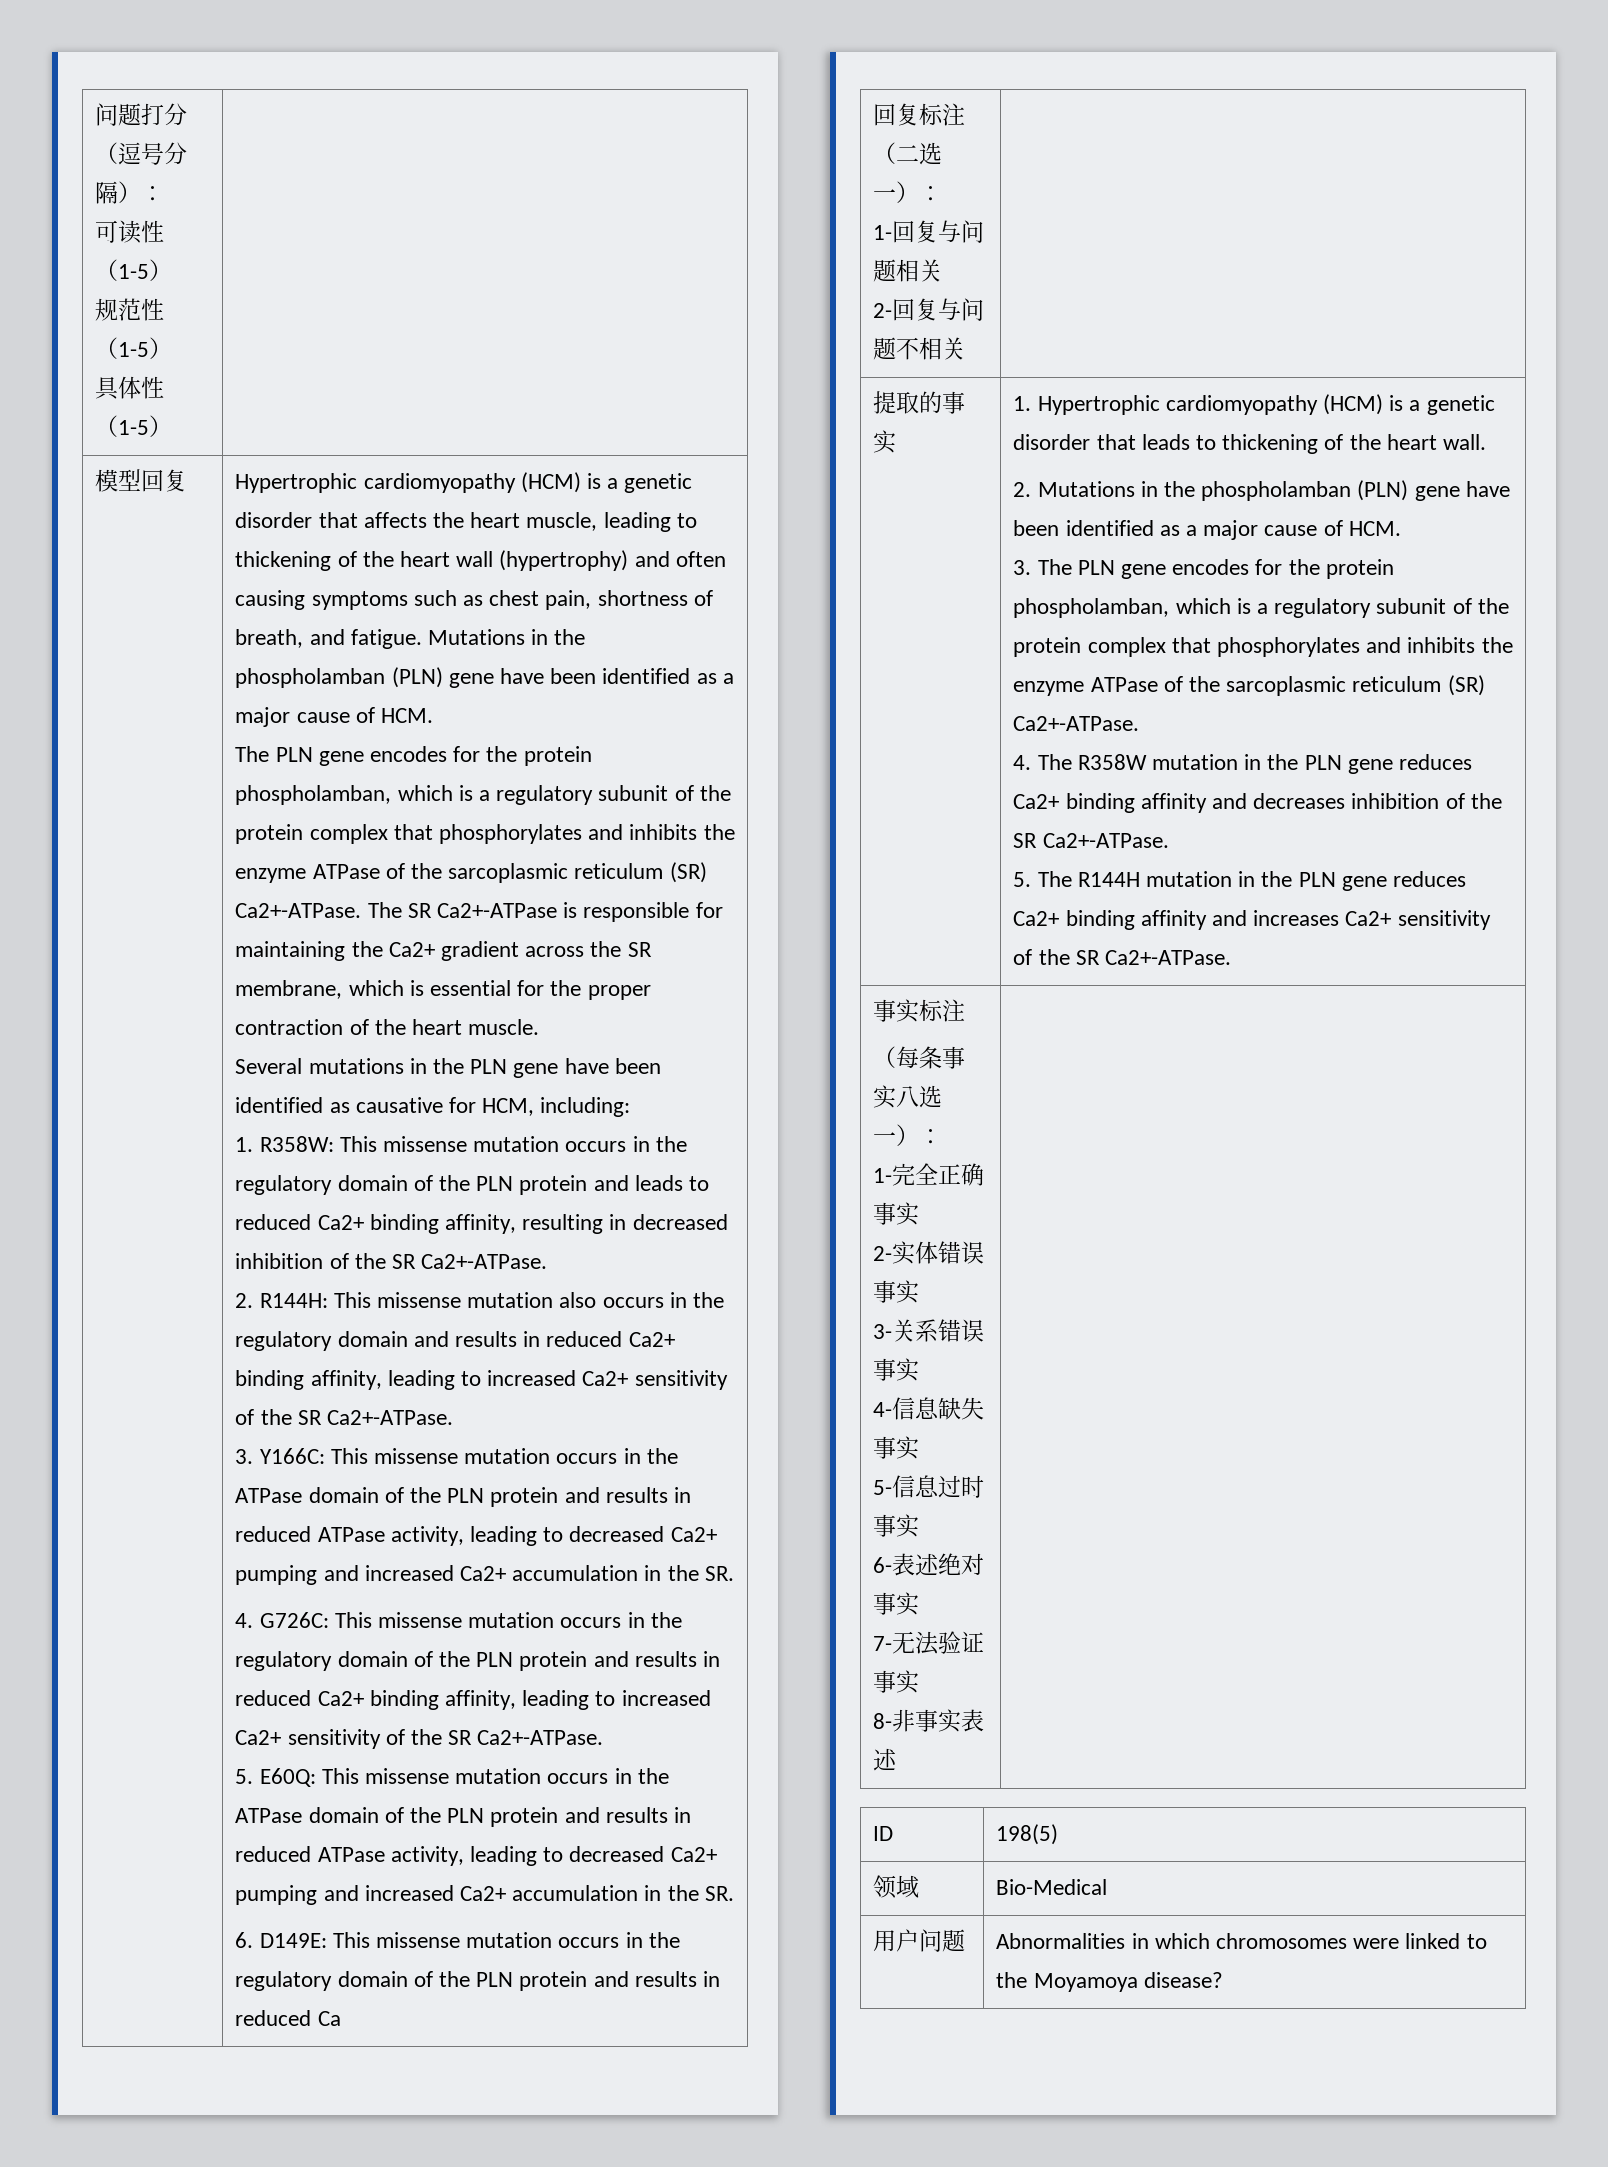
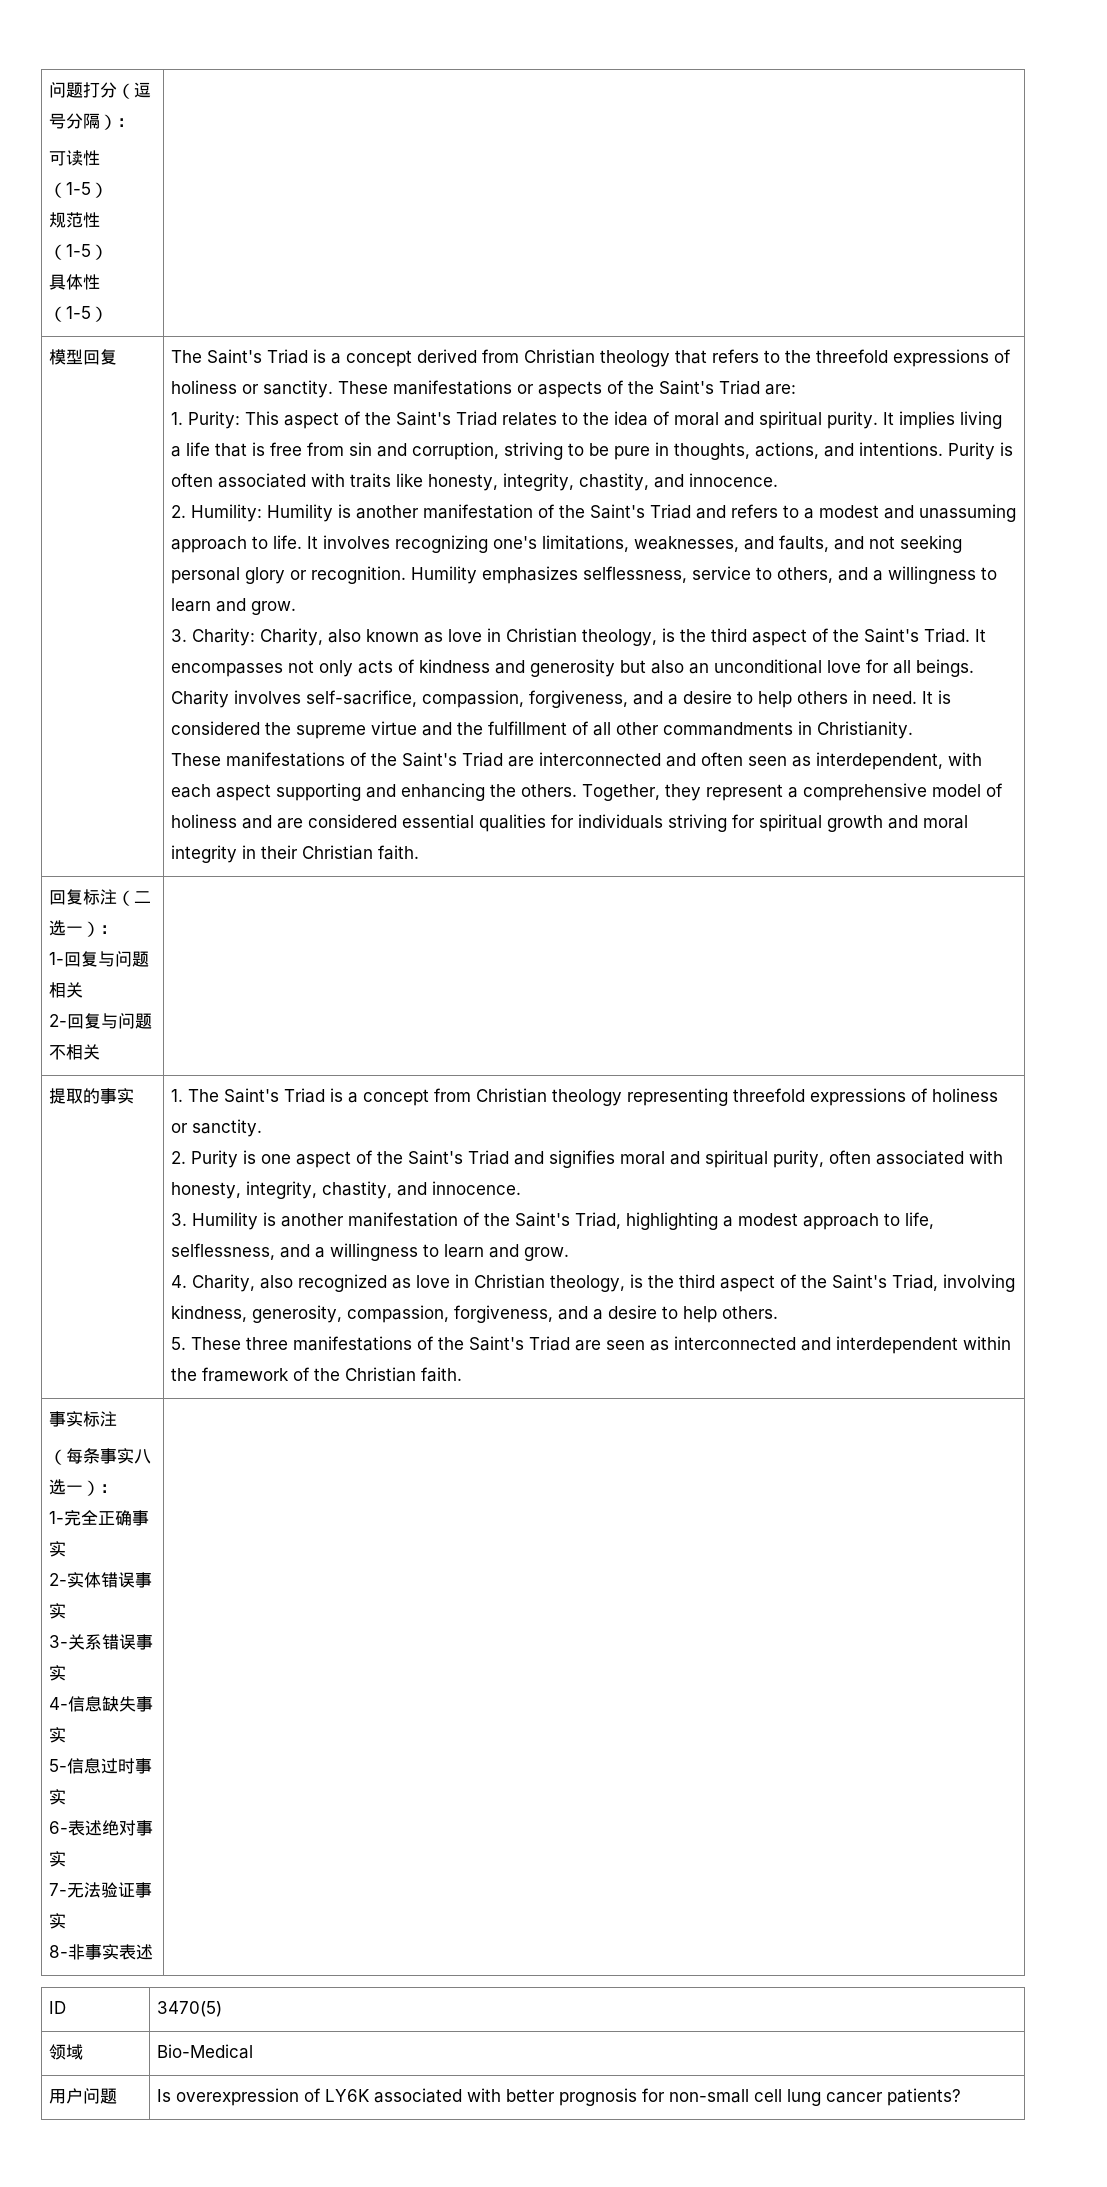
[235,472,693,493] [235,512,697,532] [235,550,726,571] [235,590,713,610] [235,629,586,649] [235,667,734,688] [235,707,433,727] [235,746,592,766] [235,785,731,805] [235,824,735,844] [235,862,707,883] [235,902,723,922] [235,941,652,961] [235,980,651,1000] [235,1019,540,1035] [235,1058,661,1078] [235,1097,631,1117] [235,1136,687,1152] [235,1175,710,1195] [235,1214,728,1234] [235,1253,548,1269] [235,1292,725,1308] [235,1331,675,1351] [235,1370,728,1390] [235,1409,453,1425] [235,1448,678,1464] [235,1487,692,1507] [235,1526,717,1546] [235,1565,734,1585] [235,1612,682,1628] [235,1651,721,1671] [235,1690,711,1710] [235,1729,604,1749] [235,1768,669,1787] [235,1807,692,1827] [235,1846,717,1866] [235,1885,734,1905] [235,1932,680,1948] [235,1971,721,1991] [235,2010,341,2026] Hypertrophic cardiomyopathy (HCM) is a genetic disorder that affects the heart muscle, leading to thickening of the heart wall (hypertrophy) and often causing symptoms such as chest pain, shortness of breath, and fatigue. Mutations in the phospholamban (PLN) gene have been identified as a major cause of HCM. // The PLN gene encodes for the protein phospholamban, which is a regulatory subunit of the protein complex that phosphorylates and inhibits the enzyme ATPase of the sarcoplasmic reticulum (SR) Ca2+-ATPase. The SR Ca2+-ATPase is responsible for maintaining the Ca2+ gradient across the SR membrane, which is essential for the proper contraction of the heart muscle. // Several mutations in the PLN gene have been identified as causative for HCM, including: // 1. R358W: This missense mutation occurs in the regulatory domain of the PLN protein and leads to reduced Ca2+ binding affinity, resulting in decreased inhibition of the SR Ca2+-ATPase. // 2. R144H: This missense mutation also occurs in the regulatory domain and results in reduced Ca2+ binding affinity, leading to increased Ca2+ sensitivity of the SR Ca2+-ATPase. // 3. Y166C: This missense mutation occurs in the ATPase domain of the PLN protein and results in reduced ATPase activity, leading to decreased Ca2+ pumping and increased Ca2+ accumulation in the SR. // 4. G726C: This missense mutation occurs in the regulatory domain of the PLN protein and results in reduced Ca2+ binding affinity, leading to increased Ca2+ sensitivity of the SR Ca2+-ATPase. // 5. E60Q: This missense mutation occurs in the ATPase domain of the PLN protein and results in reduced ATPase activity, leading to decreased Ca2+ pumping and increased Ca2+ accumulation in the SR. // 6. D149E: This missense mutation occurs in the regulatory domain of the PLN protein and results in reduced Ca -> [171,349,1012,367] [171,380,797,398] [171,411,1003,429] [171,442,1014,460] [171,473,779,491] [171,504,1017,522] [171,535,963,553] [171,566,998,584] [171,598,297,615] [171,628,987,646] [171,659,975,677] [171,690,952,708] [171,721,914,739] [171,752,983,770] [171,783,1004,801] [171,814,969,832] [171,845,420,863] The Saint's Triad is a concept derived from Christian theology that refers to the threefold expressions of holiness or sanctity. These manifestations or aspects of the Saint's Triad are: // 1. Purity: This aspect of the Saint's Triad relates to the idea of moral and spiritual purity. It implies living a life that is free from sin and corruption, striving to be pure in thoughts, actions, and intentions. Purity is often associated with traits like honesty, integrity, chastity, and innocence. // 2. Humility: Humility is another manifestation of the Saint's Triad and refers to a modest and unassuming approach to life. It involves recognizing one's limitations, weaknesses, and faults, and not seeking personal glory or recognition. Humility emphasizes selflessness, service to others, and a willingness to learn and grow. // 3. Charity: Charity, also known as love in Christian theology, is the third aspect of the Saint's Triad. It encompasses not only acts of kindness and generosity but also an unconditional love for all beings. Charity involves self-sacrifice, compassion, forgiveness, and a desire to help others in need. It is considered the supreme virtue and the fulfillment of all other commandments in Christianity. // These manifestations of the Saint's Triad are interconnected and often seen as interdependent, with each aspect supporting and enhancing the others. Together, they represent a comprehensive model of holiness and are considered essential qualities for individuals striving for spiritual growth and moral integrity in their Christian faith.
[1037,394,1495,415] [1013,434,1487,454] [1013,480,1510,501] [1013,520,1401,540] [1013,559,1394,579] [1013,598,1509,618] [1013,637,1513,657] [1013,675,1485,696] [1013,716,1140,731] [1013,754,1473,774] [1013,793,1502,813] [1013,833,1169,848] [1013,871,1467,891] [1013,910,1491,930] [1013,949,1231,965] Hypertrophic cardiomyopathy (HCM) is a genetic disorder that leads to thickening of the heart wall. // 2. Mutations in the phospholamban (PLN) gene have been identified as a major cause of HCM. // 3. The PLN gene encodes for the protein phospholamban, which is a regulatory subunit of the protein complex that phosphorylates and inhibits the enzyme ATPase of the sarcoplasmic reticulum (SR) Ca2+-ATPase. // 4. The R358W mutation in the PLN gene reduces Ca2+ binding affinity and decreases inhibition of the SR Ca2+-ATPase. // 5. The R144H mutation in the PLN gene reduces Ca2+ binding affinity and increases Ca2+ sensitivity of the SR Ca2+-ATPase. -> [188,1088,999,1106] [171,1119,263,1137] [171,1150,1004,1168] [171,1181,522,1199] [171,1212,935,1230] [171,1243,570,1261] [171,1274,1016,1292] [171,1305,779,1323] [171,1336,1012,1354] [171,1367,463,1382] The Saint's Triad is a concept from Christian theology representing threefold expressions of holiness or sanctity. // 2. Purity is one aspect of the Saint's Triad and signifies moral and spiritual purity, often associated with honesty, integrity, chastity, and innocence. // 3. Humility is another manifestation of the Saint's Triad, highlighting a modest approach to life, selflessness, and a willingness to learn and grow. // 4. Charity, also recognized as love in Christian theology, is the third aspect of the Saint's Triad, involving kindness, generosity, compassion, forgiveness, and a desire to help others. // 5. These three manifestations of the Saint's Triad are seen as interconnected and interdependent within the framework of the Christian faith.
[996,1824,1059,1845] 198(5) -> [157,2001,223,2017] 3470(5)
[996,1933,1487,1949] [996,1972,1223,1992] Abnormalities in which chromosomes were linked to the Moyamoya disease? -> [157,2088,962,2106] Is overexpression of LY6K associated with better prognosis for non-small cell lung cancer patients?

